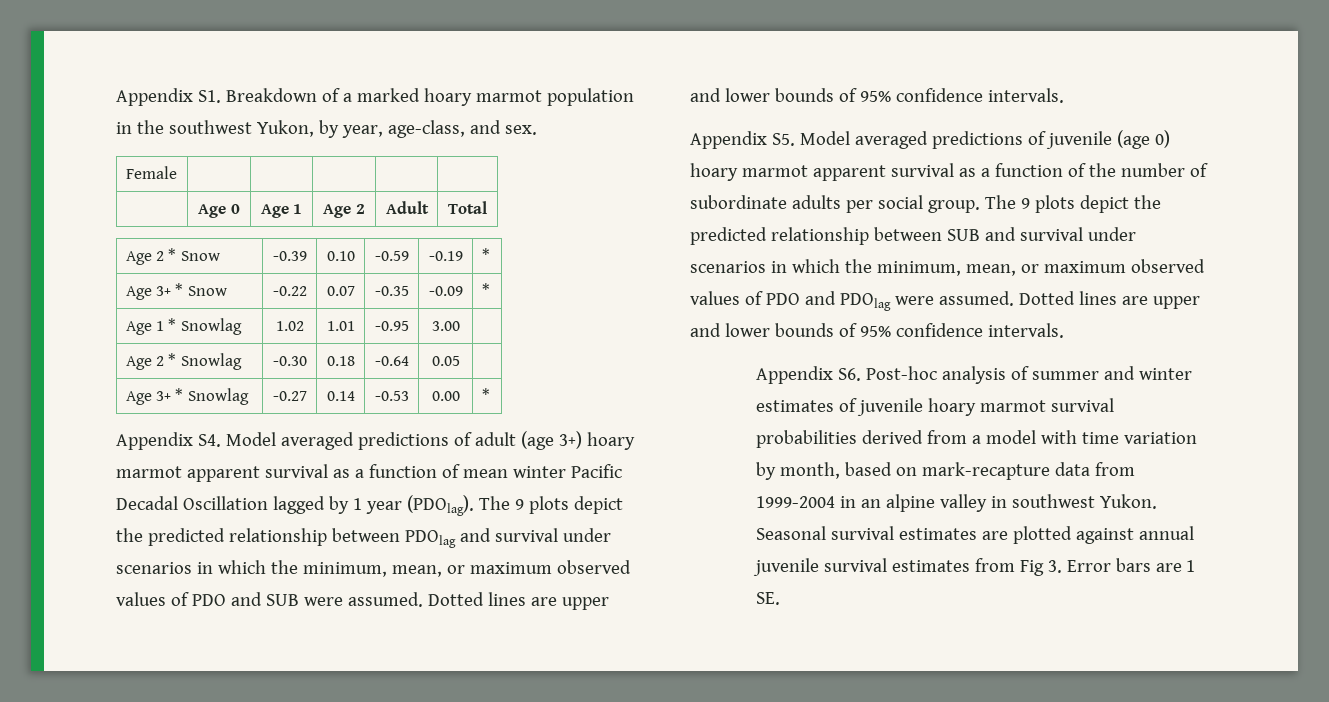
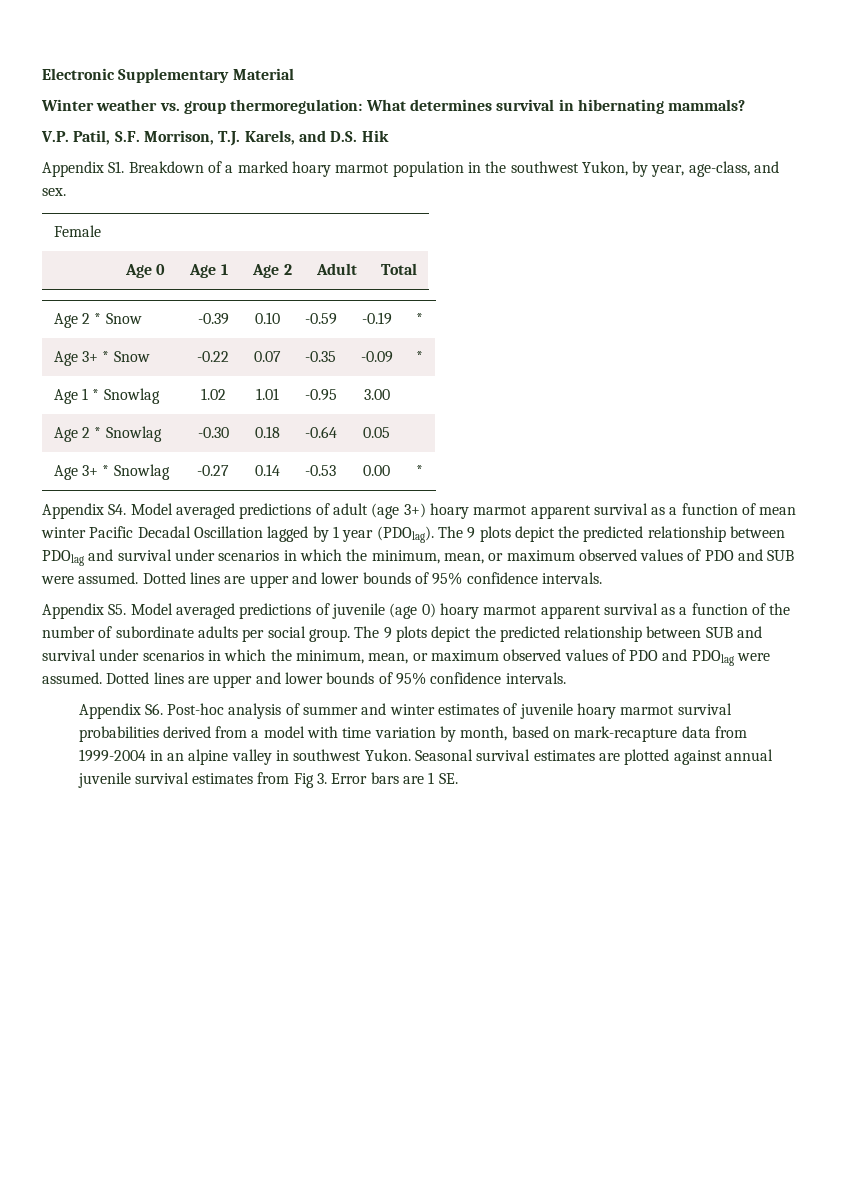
(116, 97) none -> [42,68,294,83] [41,99,746,114] [41,130,389,146] Electronic Supplementary Material // Winter weather vs. group thermoregulation: What determines survival in hibernating mammals? // V.P. Patil, S.F. Morrison, T.J. Karels, and D.S. Hik //

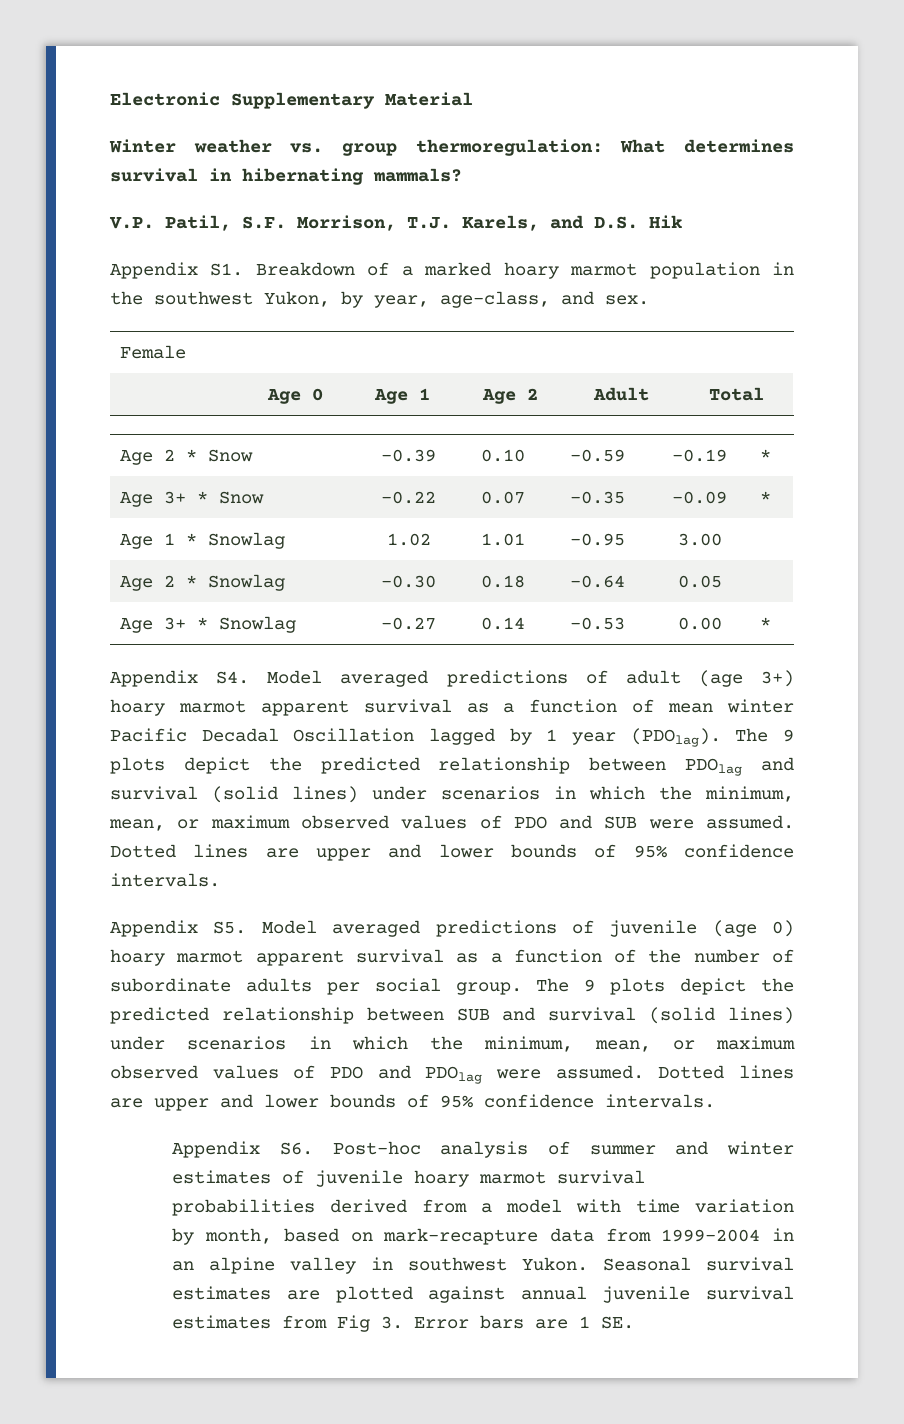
(172, 555) none -> [212,786,358,803] (solid lines)
(96, 655) none -> [649,1007,794,1024] (solid lines)

